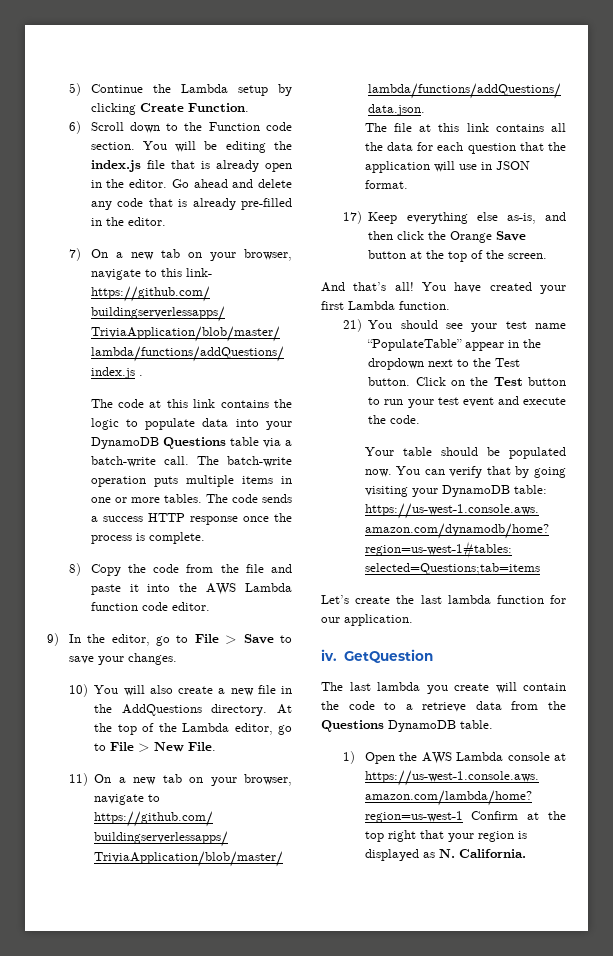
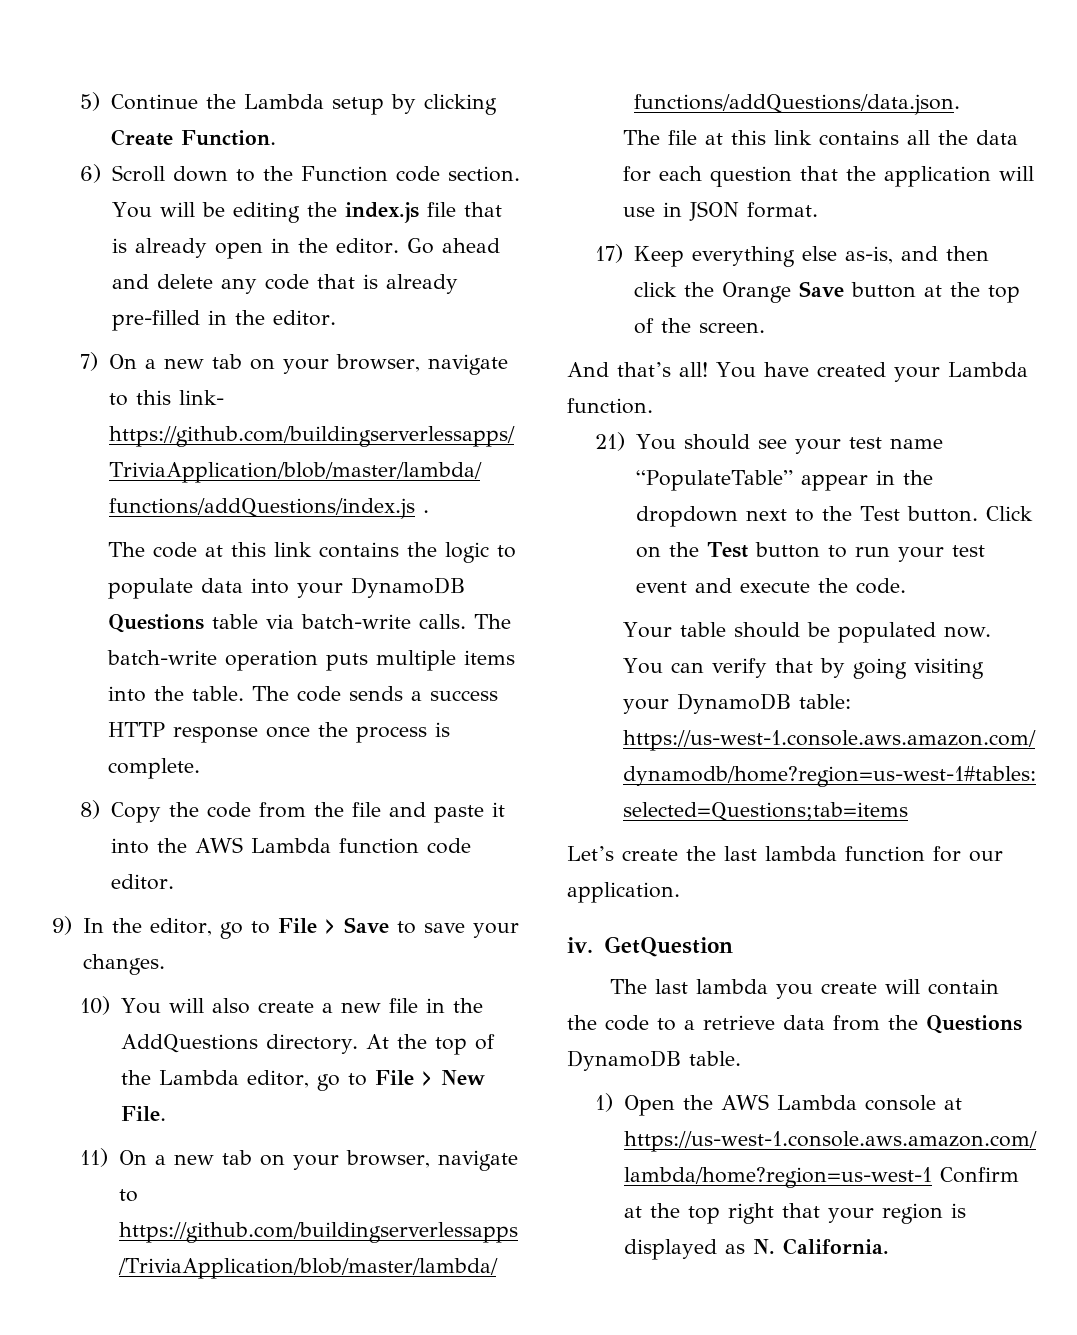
[285,440,292,446] [90,456,189,467] a batch-write call. -> [300,614,466,629] batch-write calls.
[281,476,292,484] [90,494,202,503] in one or more tables. -> [107,686,244,702] into the table.
[321,301,344,310] first -> (940, 374) none

